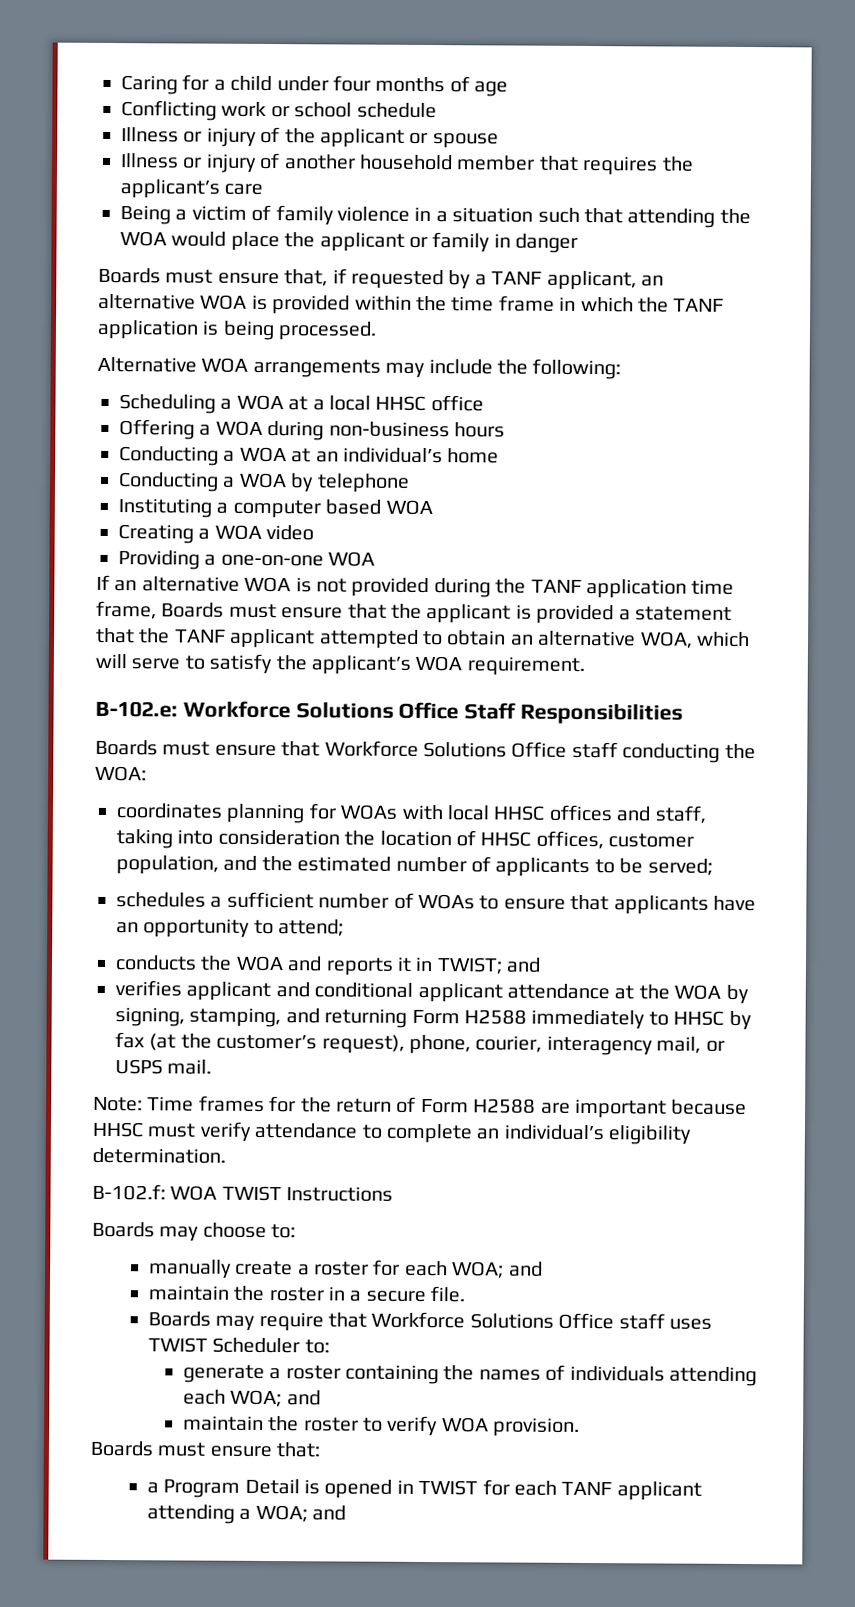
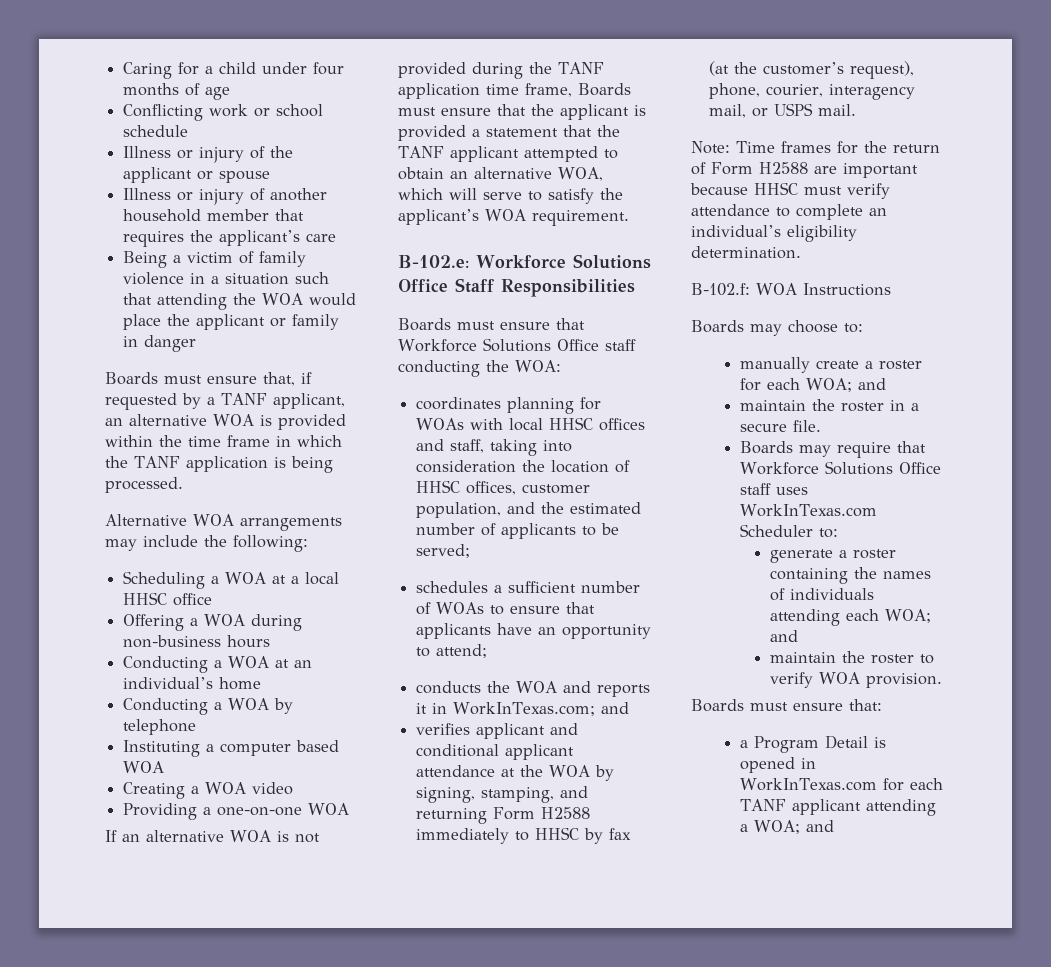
[436,957,503,975] TWIST; -> [453,702,596,716] WorkInTexas.com;
[221,1185,282,1202] TWIST -> (797, 289) none
[147,1337,208,1353] TWIST -> [739,504,877,517] WorkInTexas.com
[418,1479,479,1496] TWIST -> [739,778,877,791] WorkInTexas.com

